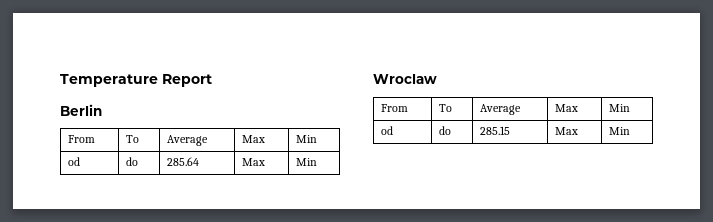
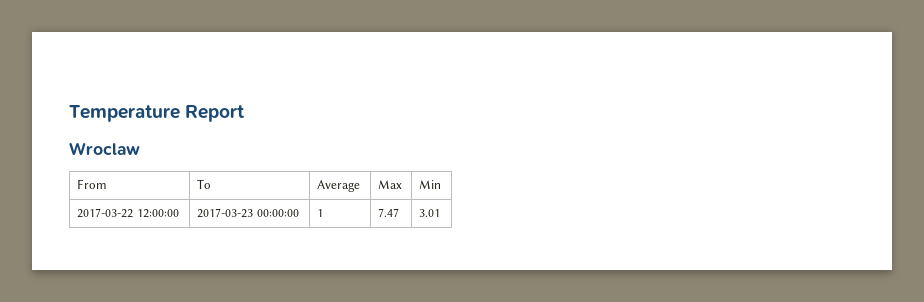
[60,104,102,116] [68,135,96,143] [126,135,140,143] [167,135,209,146] [242,135,266,143] [296,135,318,143] [68,157,81,166] [126,157,139,166] [167,157,200,166] [242,158,266,166] [296,158,318,166] // Berlin // From | To | Average | Max | Min // od | do | 285.64 | Max | Min -> (245, 113) none
[381,126,394,135] [439,126,452,135] [480,126,511,135] [555,127,579,135] [609,127,631,135] od | do | 285.15 | Max | Min -> [77,208,179,218] [197,208,299,218] [317,209,324,217] [378,208,400,217] [419,209,441,217] 2017-03-22 12:00:00 | 2017-03-23 00:00:00 | 1 | 7.47 | 3.01

